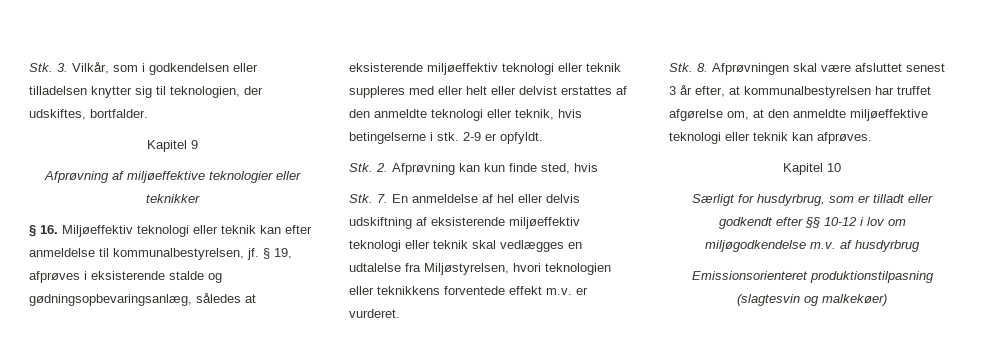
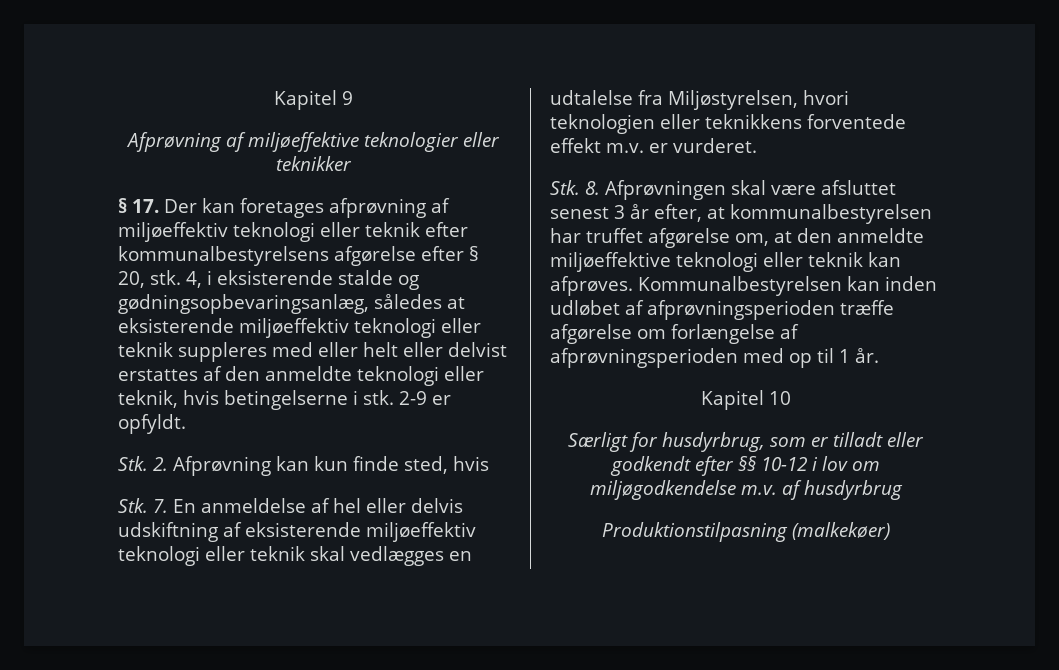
[29,62,258,75] [29,86,263,98] [29,109,148,120] Stk. 3. Vilkår, som i godkendelsen eller tilladelsen knytter sig til teknologien, der udskiftes, bortfalder. // -> (274, 100) none
[40,225,312,237] [29,248,292,260] [29,271,80,283] 16. Miljøeffektiv teknologi eller teknik kan efter anmeldelse til kommunalbestyrelsen, jf. § 19, afprøves -> [132,198,450,218] [118,222,468,242] [118,246,479,266] [118,270,202,288] 17. Der kan foretages afprøvning af miljøeffektiv teknologi eller teknik efter kommunalbestyrelsens afgørelse efter § 20, stk. 4,
(872, 138) none -> [638,276,937,296] [550,300,894,320] [550,324,799,344] [550,348,879,368] Kommunalbestyrelsen kan inden udløbet af afprøvningsperioden træffe afgørelse om forlængelse af afprøvningsperioden med op til 1 år.
[691,271,934,283] [737,294,887,306] Emissionsorienteret produktionstilpasning (slagtesvin og malkekøer) -> [601,522,890,542] Produktionstilpasning (malkekøer)

